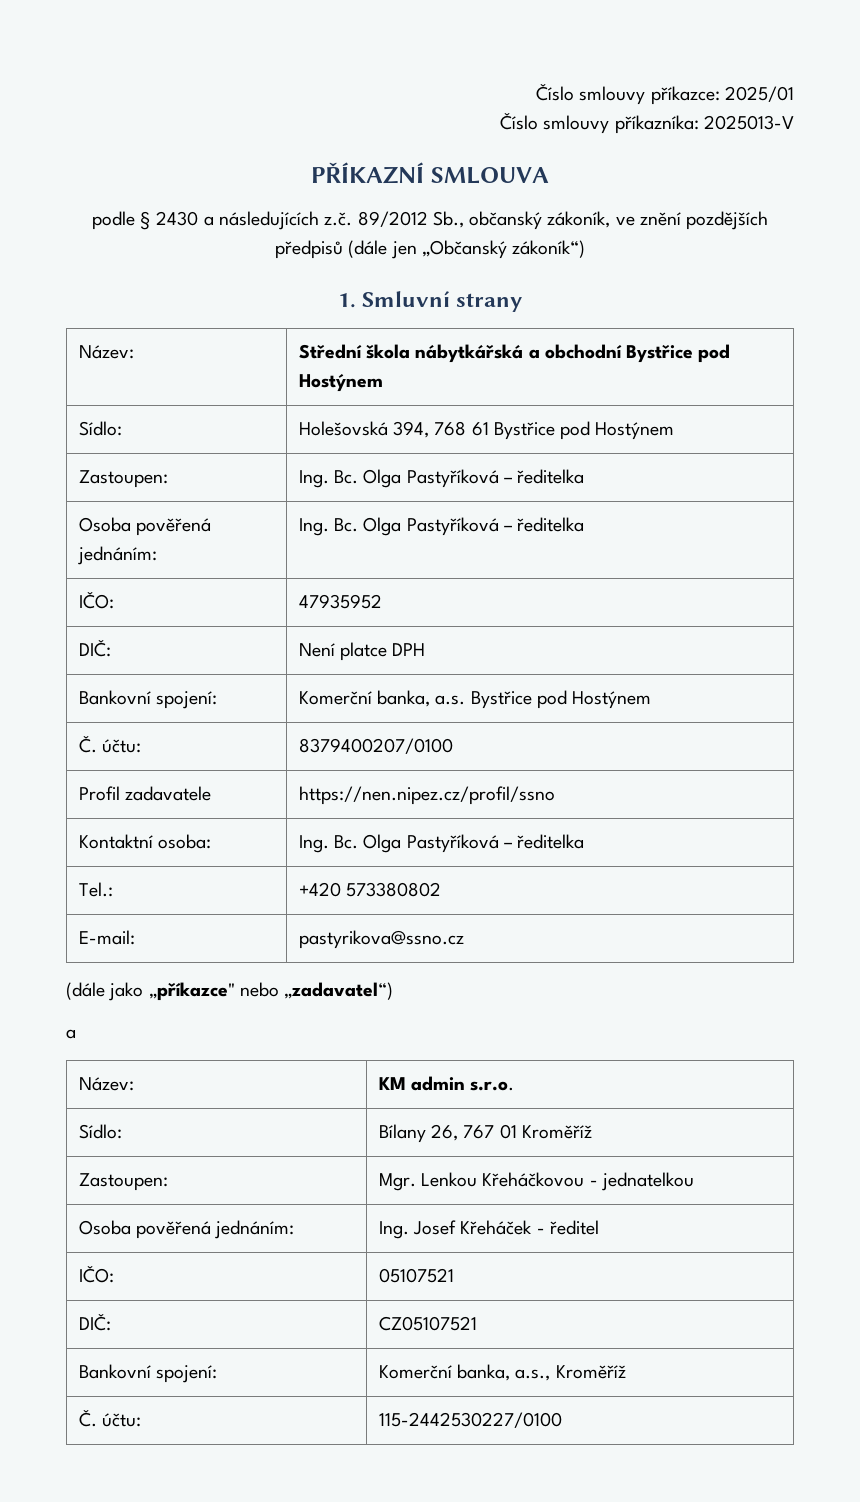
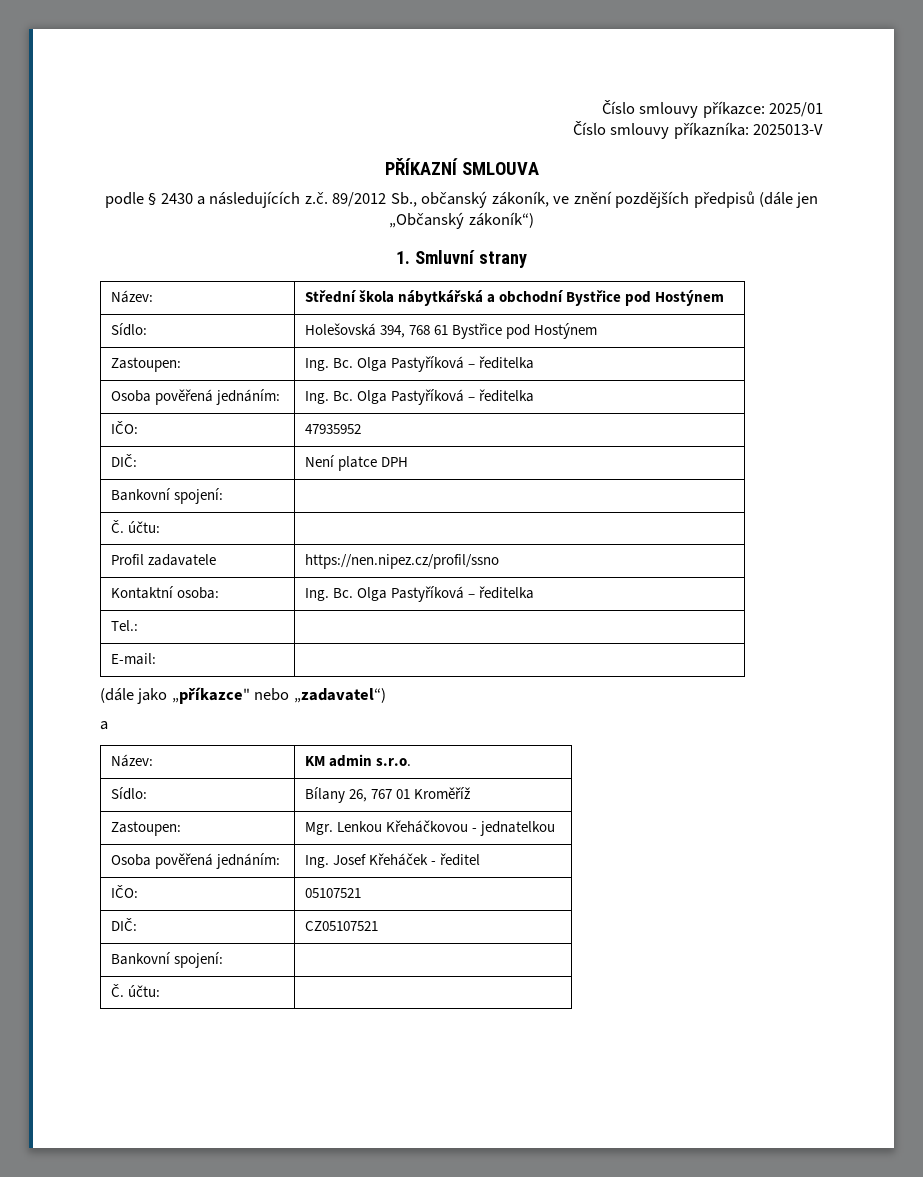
[298,690,652,709] [78,735,142,753] [298,738,453,754] Komerční banka, a.s. Bystřice pod Hostýnem // Č. účtu: | 8379400207/0100 -> [110,520,160,533] // Č. účtu: |
[298,882,442,897] +420 573380802 -> (138, 625) none
[298,930,464,949] pastyrikova@ssno.cz -> (156, 659) none
[378,1364,626,1381] [78,1409,142,1427] [378,1412,562,1428] Komerční banka, a.s., Kroměříž // Č. účtu: | 115-2442530227/0100 -> [110,984,160,997] // Č. účtu: |

